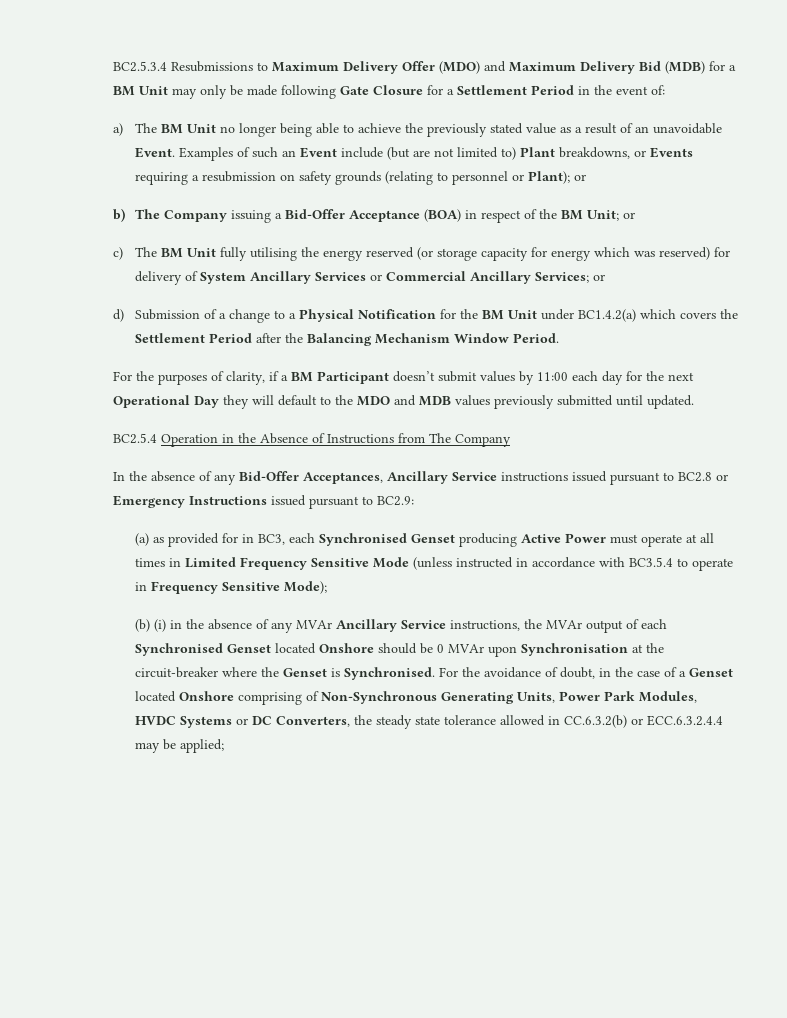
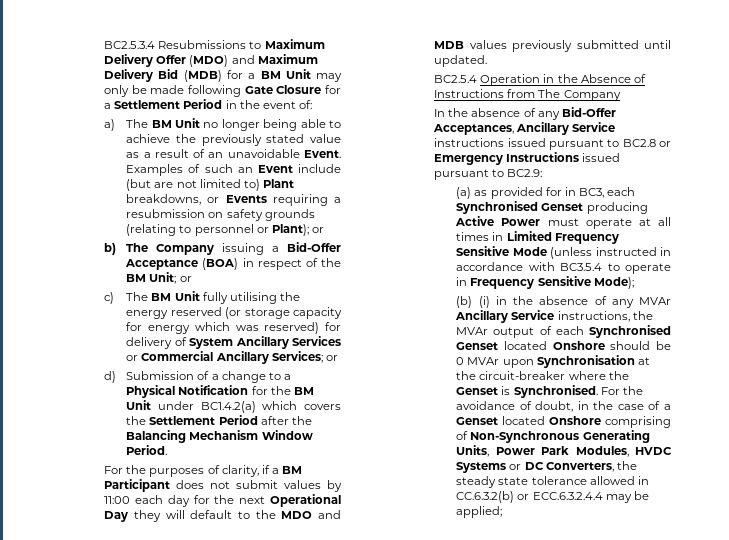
[392,371,435,382] doesn’t -> [176,480,231,489] does not

